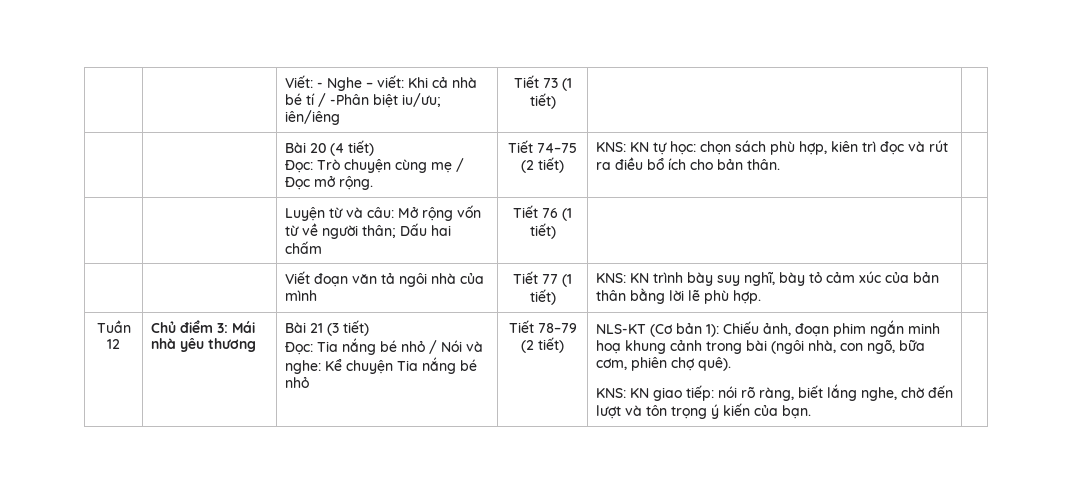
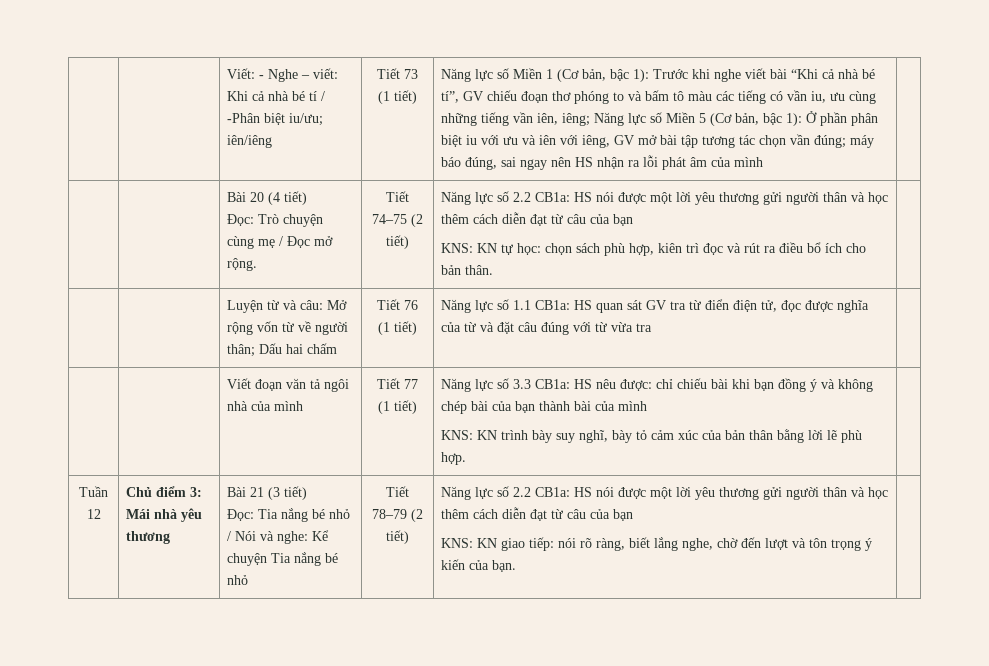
(556, 101) none -> [441,68,876,82] [441,90,877,104] [441,111,879,126] [441,134,875,148] [441,155,764,170] Năng lực số Miền 1 (Cơ bản, bậc 1): Trước khi nghe viết bài “Khi cả nhà bé tí”, GV chiếu đoạn thơ phóng to và bấm tô màu các tiếng có vần iu, ưu cùng những tiếng vần iên, iêng; Năng lực số Miền 5 (Cơ bản, bậc 1): Ở phần phân biệt iu với ưu và iên với iêng, GV mở bài tập tương tác chọn vần đúng; máy báo đúng, sai ngay nên HS nhận ra lỗi phát âm của mình
(564, 165) none -> [441,191,889,205] [441,212,634,226] Năng lực số 2.2 CB1a: HS nói được một lời yêu thương gửi người thân và học thêm cách diễn đạt từ câu của bạn //
(556, 231) none -> [441,299,870,313] [441,321,653,335] Năng lực số 1.1 CB1a: HS quan sát GV tra từ điển điện tử, đọc được nghĩa của từ và đặt câu đúng với từ vừa tra
(556, 297) none -> [441,378,874,392] [441,401,648,414] Năng lực số 3.3 CB1a: HS nêu được: chỉ chiếu bài khi bạn đồng ý và không chép bài của bạn thành bài của mình //
[595,320,940,337] [595,339,925,354] [595,357,731,371] NLS-KT (Cơ bản 1): Chiếu ảnh, đoạn phim ngắn minh hoạ khung cảnh trong bài (ngôi nhà, con ngõ, bữa cơm, phiên chợ quê). -> [441,486,889,500] [441,507,634,521] Năng lực số 2.2 CB1a: HS nói được một lời yêu thương gửi người thân và học thêm cách diễn đạt từ câu của bạn

